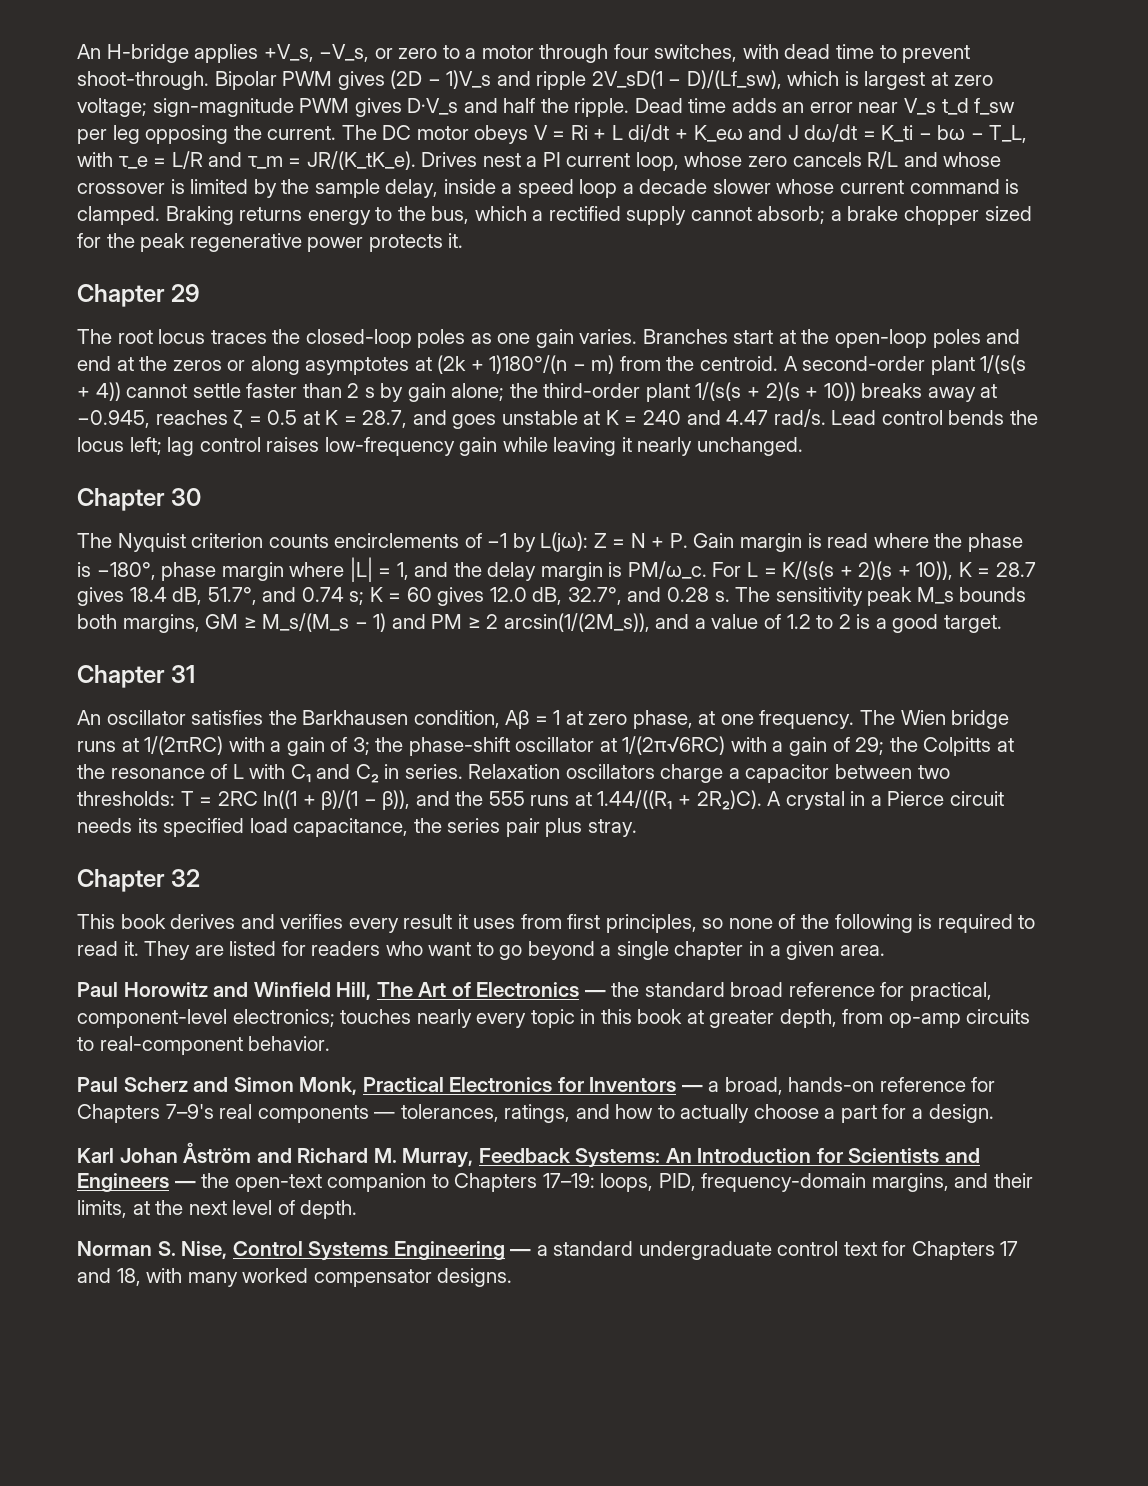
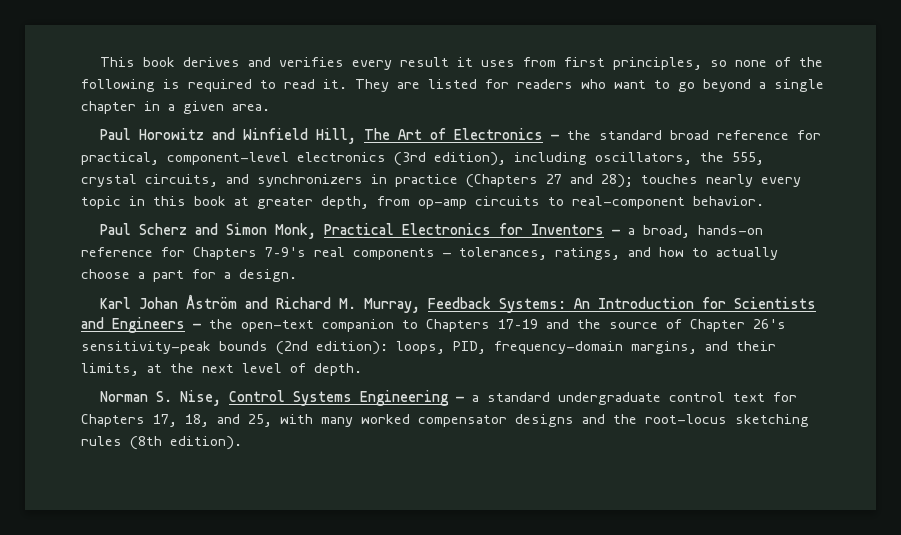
[77,44,971,63] [77,70,993,90] [77,98,1016,117] [77,124,1028,144] [77,151,1002,171] [77,179,1020,198] [77,206,1032,225] [77,233,464,252] [77,284,201,307] [77,329,1021,348] [77,355,1027,375] [77,382,998,402] [77,409,1038,429] [77,437,803,456] [77,488,202,511] [77,532,1023,552] [77,557,1036,582] [77,587,1027,606] [77,613,1002,633] [77,665,196,688] [77,710,1010,729] [77,736,1014,756] [77,764,950,783] [77,790,1004,810] [77,818,637,837] [77,869,201,892] An H-bridge applies +V_s, −V_s, or zero to a motor through four switches, with dead time to prevent shoot-through. Bipolar PWM gives (2D − 1)V_s and ripple 2V_sD(1 − D)/(Lf_sw), which is largest at zero voltage; sign-magnitude PWM gives D·V_s and half the ripple. Dead time adds an error near V_s t_d f_sw per leg opposing the current. The DC motor obeys V = Ri + L di/dt + K_eω and J dω/dt = K_ti − bω − T_L, with τ_e = L/R and τ_m = JR/(K_tK_e). Drives nest a PI current loop, whose zero cancels R/L and whose crossover is limited by the sample delay, inside a speed loop a decade slower whose current command is clamped. Braking returns energy to the bus, which a rectified supply cannot absorb; a brake chopper sized for the peak regenerative power protects it. // Chapter 29 // The root locus traces the closed-loop poles as one gain varies. Branches start at the open-loop poles and end at the zeros or along asymptotes at (2k + 1)180°/(n − m) from the centroid. A second-order plant 1/(s(s + 4)) cannot settle faster than 2 s by gain alone; the third-order plant 1/(s(s + 2)(s + 10)) breaks away at −0.945, reaches ζ = 0.5 at K = 28.7, and goes unstable at K = 240 and 4.47 rad/s. Lead control bends the locus left; lag control raises low-frequency gain while leaving it nearly unchanged. // Chapter 30 // The Nyquist criterion counts encirclements of −1 by L(jω): Z = N + P. Gain margin is read where the phase is −180°, phase margin where |L| = 1, and the delay margin is PM/ω_c. For L = K/(s(s + 2)(s + 10)), K = 28.7 gives 18.4 dB, 51.7°, and 0.74 s; K = 60 gives 12.0 dB, 32.7°, and 0.28 s. The sensitivity peak M_s bounds both margins, GM ≥ M_s/(M_s − 1) and PM ≥ 2 arcsin(1/(2M_s)), and a value of 1.2 to 2 is a good target. // Chapter 31 // An oscillator satisfies the Barkhausen condition, Aβ = 1 at zero phase, at one frequency. The Wien bridge runs at 1/(2πRC) with a gain of 3; the phase-shift oscillator at 1/(2π√6RC) with a gain of 29; the Colpitts at the resonance of L with C₁ and C₂ in series. Relaxation oscillators charge a capacitor between two thresholds: T = 2RC ln((1 + β)/(1 − β)), and the 555 runs at 1.44/((R₁ + 2R₂)C). A crystal in a Pierce circuit needs its specified load capacitance, the series pair plus stray. // Chapter 32 // -> (99, 62) none
[232,1009,335,1027] electronics; -> [297,152,764,166] [81,174,633,188] electronics (3rd edition), including oscillators, the 555, crystal circuits, and synchronizers in practice (Chapters 27 and 28);
[542,1173,595,1188] 17–19: -> [498,319,786,332] [81,341,388,355] 17–19 and the source of Chapter 26's sensitivity-peak bounds (2nd edition):
[1000,1241,1019,1256] [77,1268,513,1287] 17 and 18, with many worked compensator designs. -> [153,414,809,427] [81,436,242,450] 17, 18, and 25, with many worked compensator designs and the root-locus sketching rules (8th edition).

